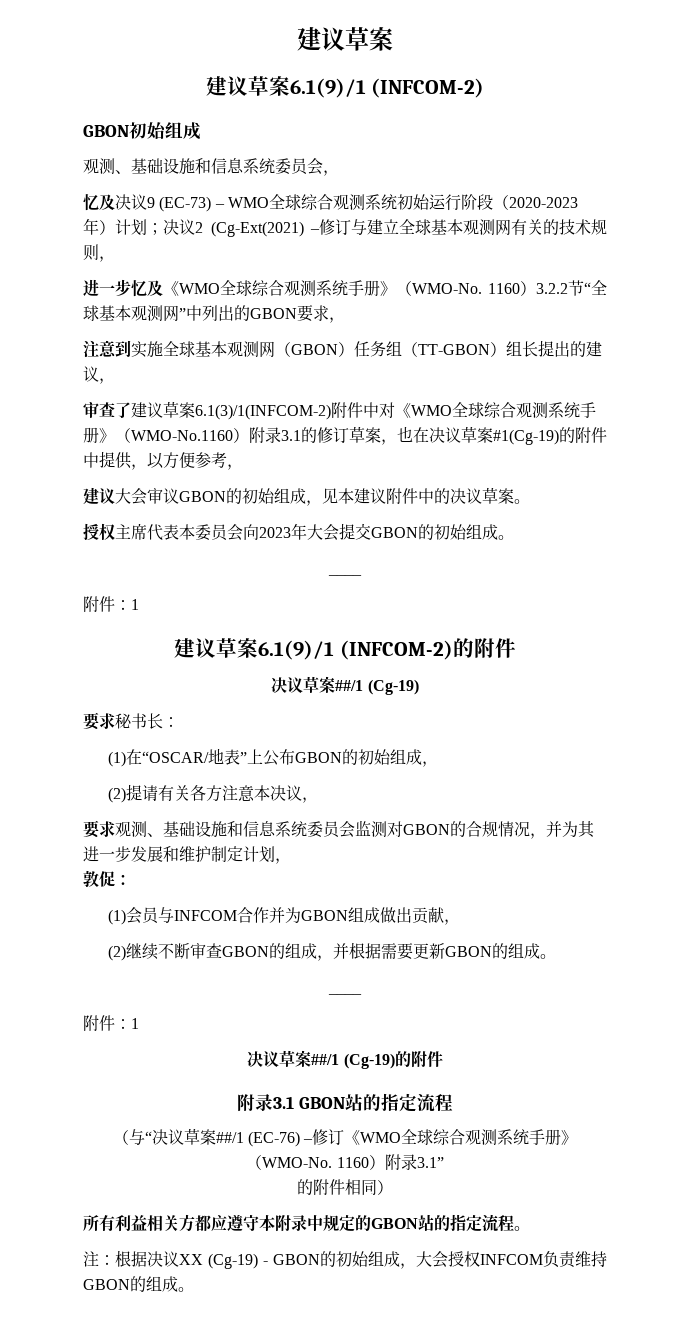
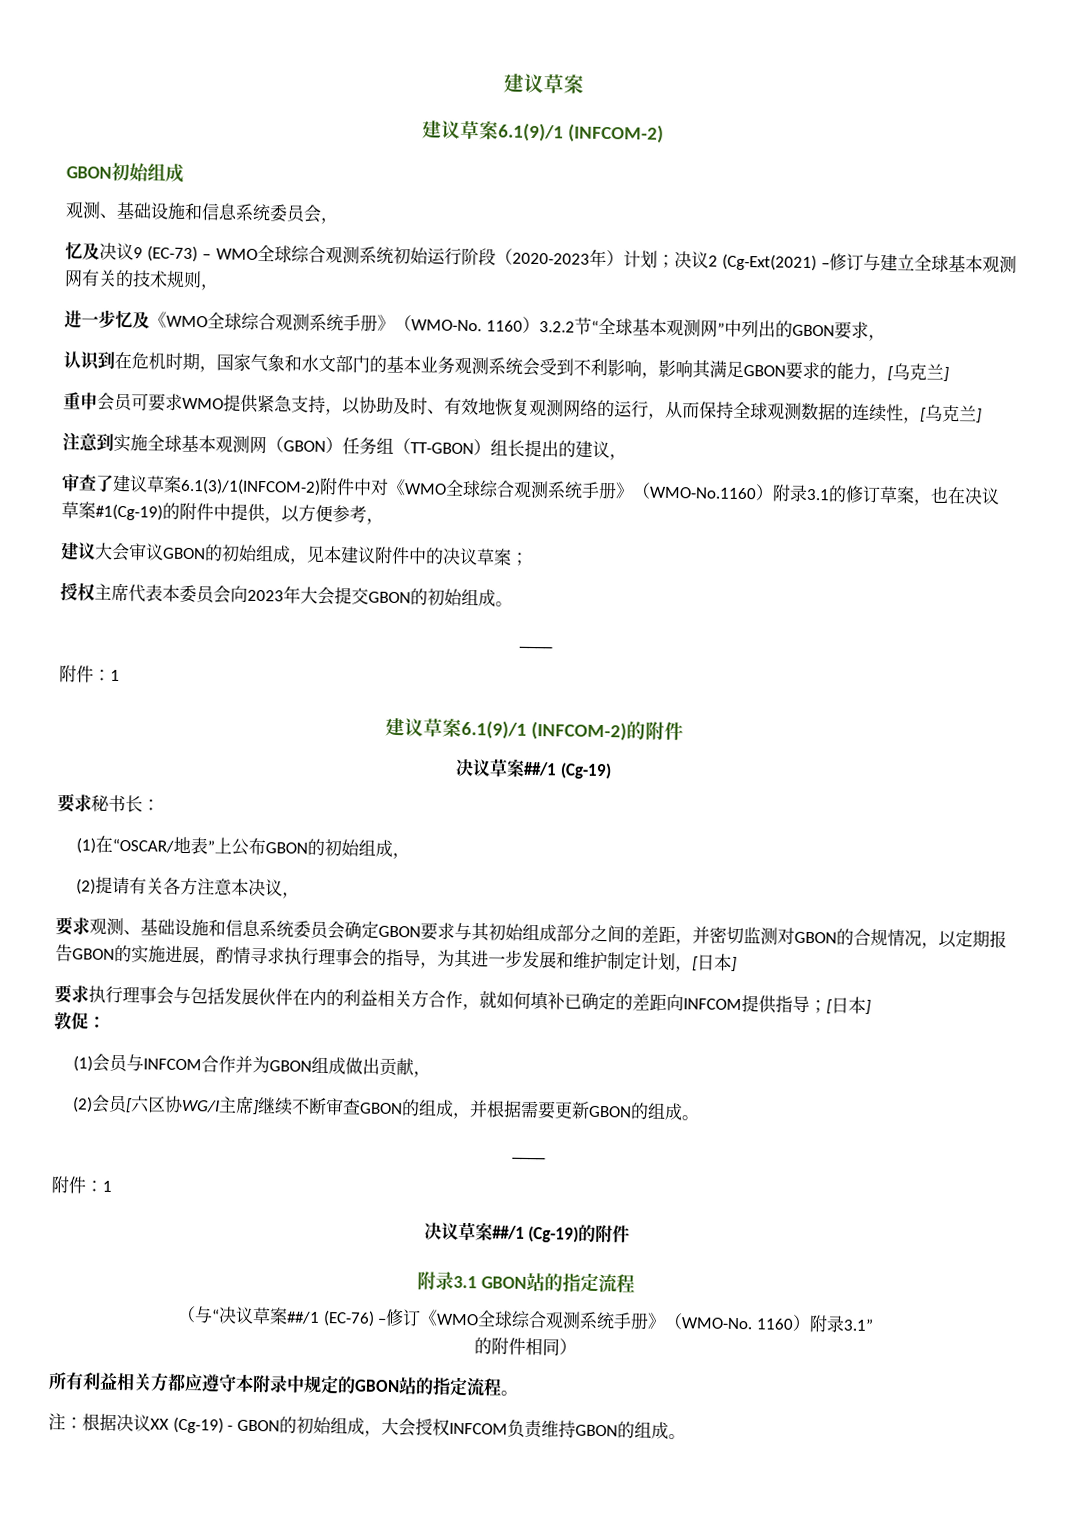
(345, 320) none -> [63,351,949,383] [63,392,982,424] // 认识到在危机时期，国家气象和水文部门的基本业务观测系统会受到不利影响，影响其满足GBON要求的能力，[乌克兰] // 重申会员可要求WMO提供紧急支持，以协助及时、有效地恢复观测网络的运行，从而保持全球观测数据的连续性，[乌克兰]
[514,499,530,504] 。 -> [510,552,529,566] ；
(355, 829) none -> [344,921,744,946] 确定GBON要求与其初始组成部分之间的差距，并密切
[546,821,562,837] 并 -> [938,930,1007,949] [55,944,438,969] 以定期报告GBON的实施进展，酌情寻求执行理事会的指导，
(291, 861) none -> [692,953,737,972] [54,984,871,1015] [日本] // 要求执行理事会与包括发展伙伴在内的利益相关方合作，就如何填补已确定的差距向INFCOM提供指导；[日本]
(126, 953) none -> [90,1094,259,1116] 会员[六区协WG/I主席]

